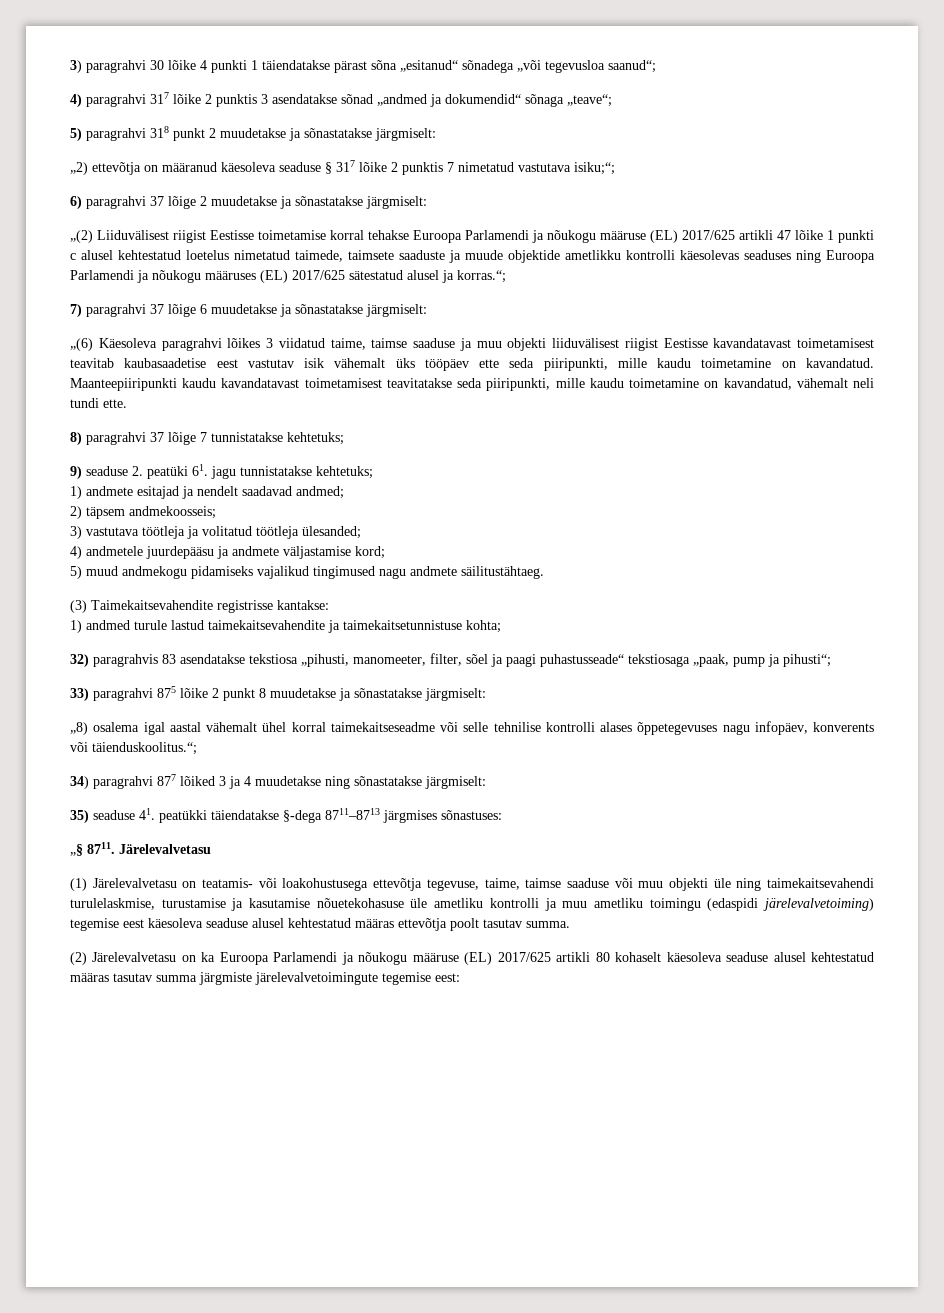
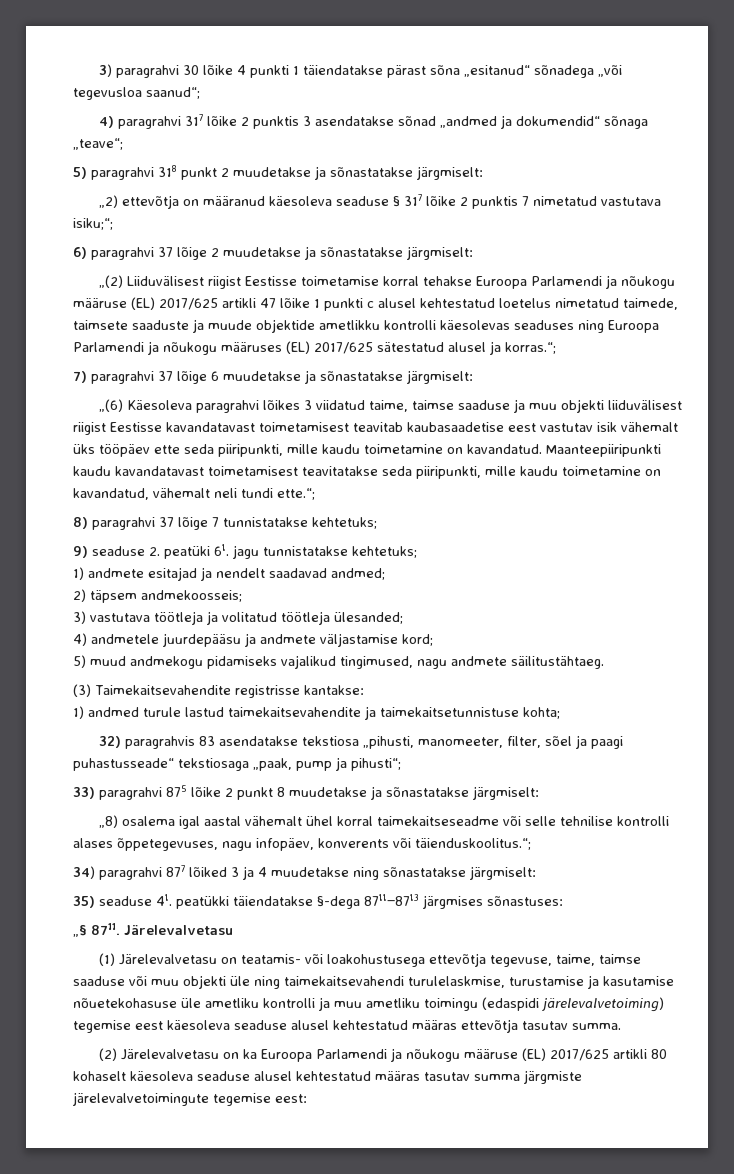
[103,399,127,408] ette. -> [277,488,315,500] ette.“;
[313,566,375,579] tingimused -> [340,656,413,669] tingimused,
[637,722,718,735] õppetegevuses -> [117,838,218,851] õppetegevuses,
[450,918,479,931] poolt -> (518, 1026) none

